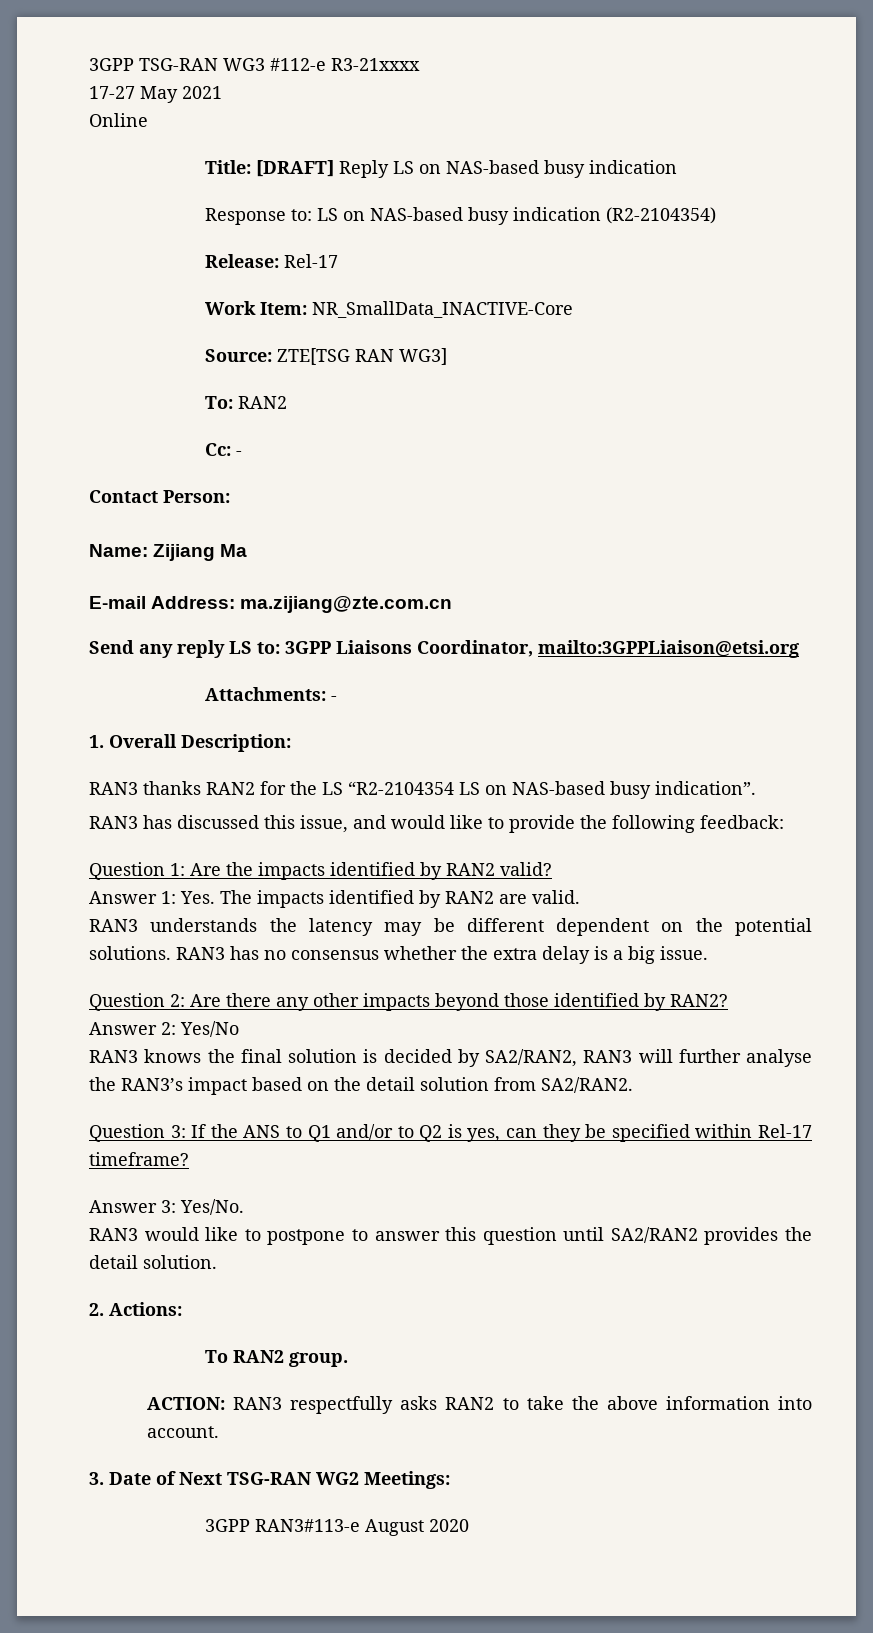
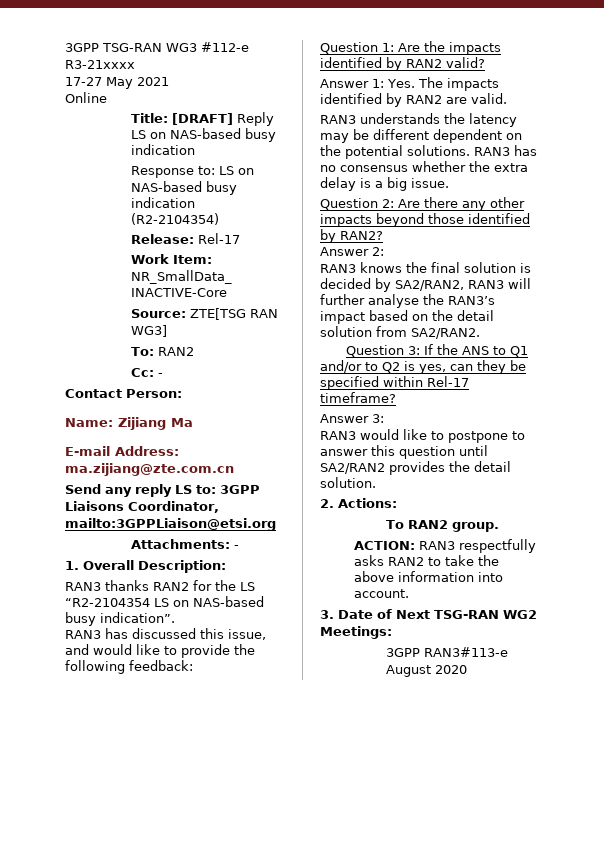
[180,1021,239,1037] Yes/No -> (384, 251) none
[180,1199,244,1215] Yes/No. -> (384, 418) none

